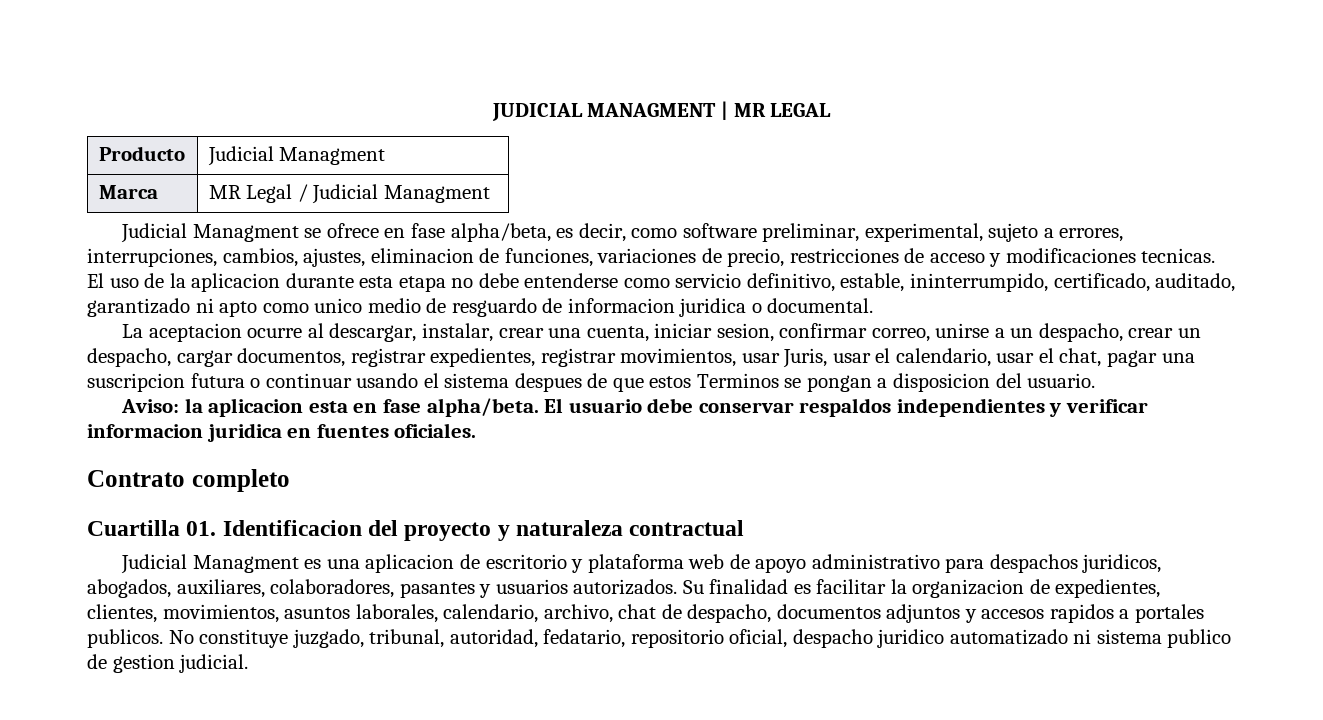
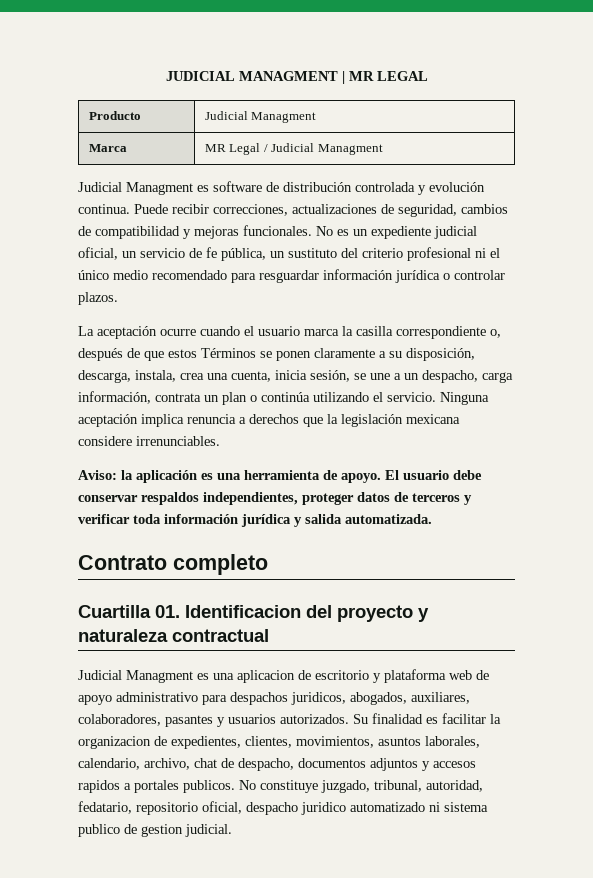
[304,223,1124,242] [87,248,1216,267] [87,273,1236,292] [87,298,874,317] [122,323,1201,342] [87,348,1195,368] [87,373,1096,392] [121,398,539,417] se ofrece en fase alpha/beta, es decir, como software preliminar, experimental, sujeto a errores, interrupciones, cambios, ajustes, eliminacion de funciones, variaciones de precio, restricciones de acceso y modificaciones tecnicas. El uso de la aplicacion durante esta etapa no debe entenderse como servicio definitivo, estable, ininterrumpido, certificado, auditado, garantizado ni apto como unico medio de resguardo de informacion juridica o documental. // La aceptacion ocurre al descargar, instalar, crear una cuenta, iniciar sesion, confirmar correo, unirse a un despacho, crear un despacho, cargar documentos, registrar expedientes, registrar movimientos, usar Juris, usar el calendario, usar el chat, pagar una suscripcion futura o continuar usando el sistema despues de que estos Terminos se pongan a disposicion del usuario. // Aviso: la aplicacion esta en fase alpha/beta. -> [197,181,485,195] [78,204,508,217] [78,225,477,239] [78,247,500,261] [78,269,505,283] [78,292,118,305] [78,326,501,339] [78,348,475,361] [78,370,513,383] [78,391,489,405] [78,414,460,427] [78,436,220,446] [78,470,381,483] es software de distribución controlada y evolución continua. Puede recibir correcciones, actualizaciones de seguridad, cambios de compatibilidad y mejoras funcionales. No es un expediente judicial oficial, un servicio de fe pública, un sustituto del criterio profesional ni el único medio recomendado para resguardar información jurídica o controlar plazos. // La aceptación ocurre cuando el usuario marca la casilla correspondiente o, después de que estos Términos se ponen claramente a su disposición, descarga, instala, crea una cuenta, inicia sesión, se une a un despacho, carga información, contrata un plan o continúa utilizando el servicio. Ninguna aceptación implica renuncia a derechos que la legislación mexicana considere irrenunciables. // Aviso: la aplicación es una herramienta de apoyo.
[896,398,1148,417] [87,423,477,442] independientes y verificar informacion juridica en fuentes oficiales. -> [203,492,472,505] [78,514,432,527] independientes, proteger datos de terceros y verificar toda información jurídica y salida automatizada.

